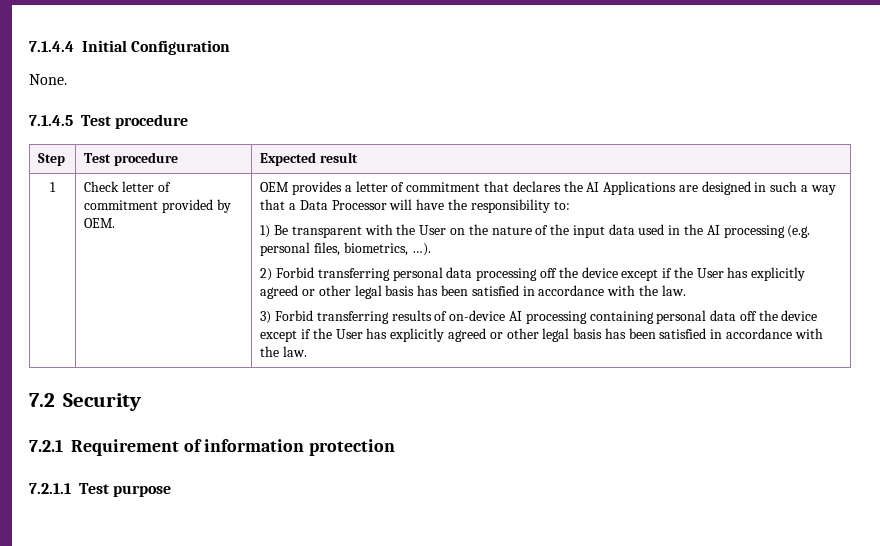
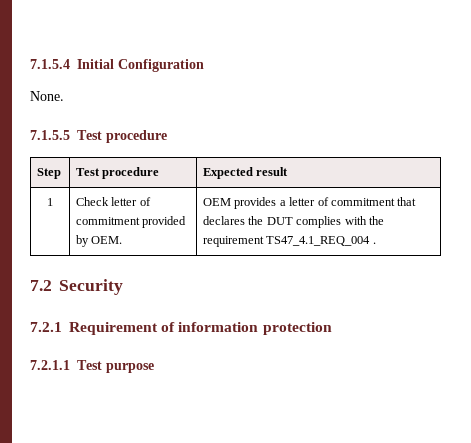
[29,41,74,52] 7.1.4.4 -> [30,59,70,69] 7.1.5.4
[29,115,73,126] 7.1.4.5 -> [30,130,70,140] 7.1.5.5
[586,181,836,195] [260,199,570,213] [260,224,811,238] [260,242,431,256] [260,267,806,281] [260,285,686,299] [260,310,818,324] [260,328,823,342] [260,346,308,357] AI Applications are designed in such a way that a Data Processor will have the responsibility to: // 1) Be transparent with the User on the nature of the input data used in the AI processing (e.g. personal files, biometrics, …). // 2) Forbid transferring personal data processing off the device except if the User has explicitly agreed or other legal basis has been satisfied in accordance with the law. // 3) Forbid transferring results of on-device AI processing containing personal data off the device except if the User has explicitly agreed or other legal basis has been satisfied in accordance with the law. -> [266,216,384,228] [203,236,376,247] DUT complies with the requirement TS47_4.1_REQ_004 .

